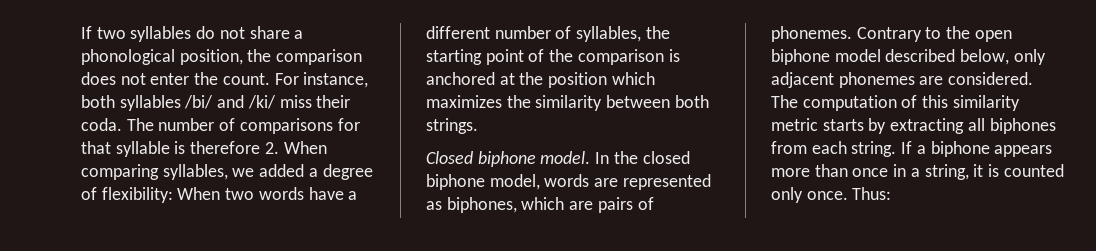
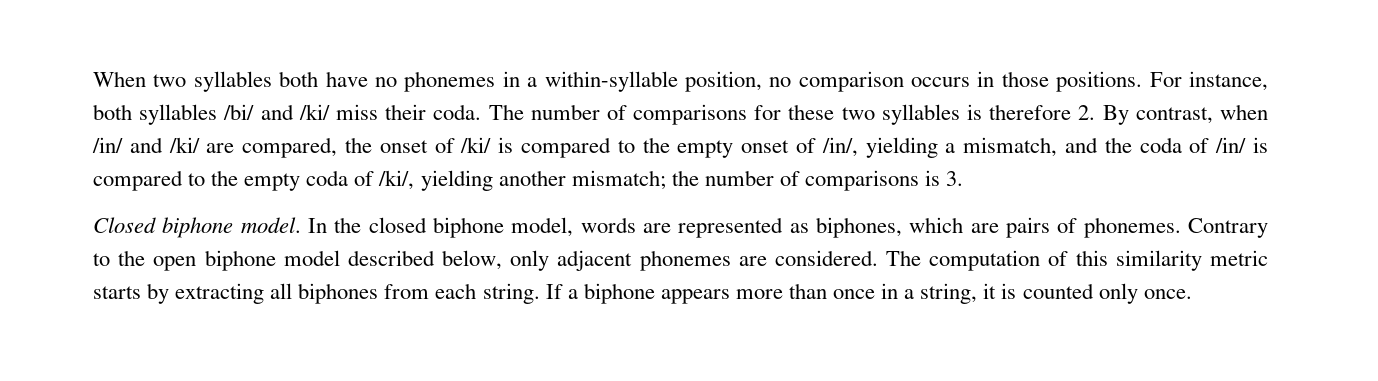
[81,26,304,42] [81,49,363,65] [81,72,270,85] If two syllables do not share a phonological position, the comparison does not enter the count. -> [93,71,1143,92] When two syllables both have no phonemes in a within-syllable position, no comparison occurs in those positions.
[81,141,327,157] [81,164,373,180] [81,187,358,203] [426,26,670,42] [426,49,680,65] [426,72,655,88] [426,95,709,111] [426,118,478,134] that syllable is therefore 2. When comparing syllables, we added a degree of flexibility: When two words have a different number of syllables, the starting point of the comparison is anchored at the position which maximizes the similarity between both strings. -> [788,104,1268,125] [92,137,1268,158] [93,170,964,191] these two syllables is therefore 2. By contrast, when /in/ and /ki/ are compared, the onset of /ki/ is compared to the empty onset of /in/, yielding a mismatch, and the coda of /in/ is compared to the empty coda of /ki/, yielding another mismatch; the number of comparisons is 3.
[852,187,892,200] Thus: -> (1192, 294) none

